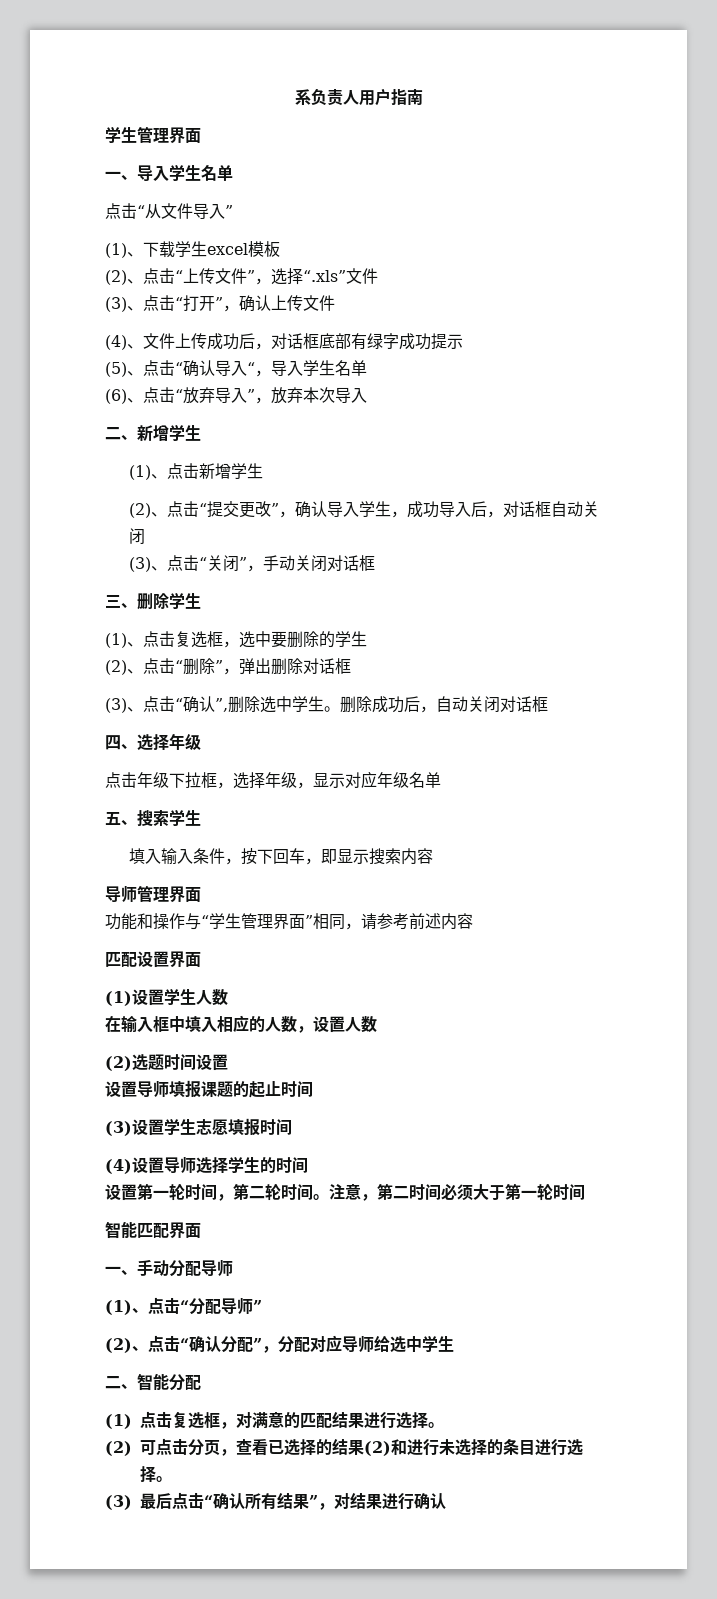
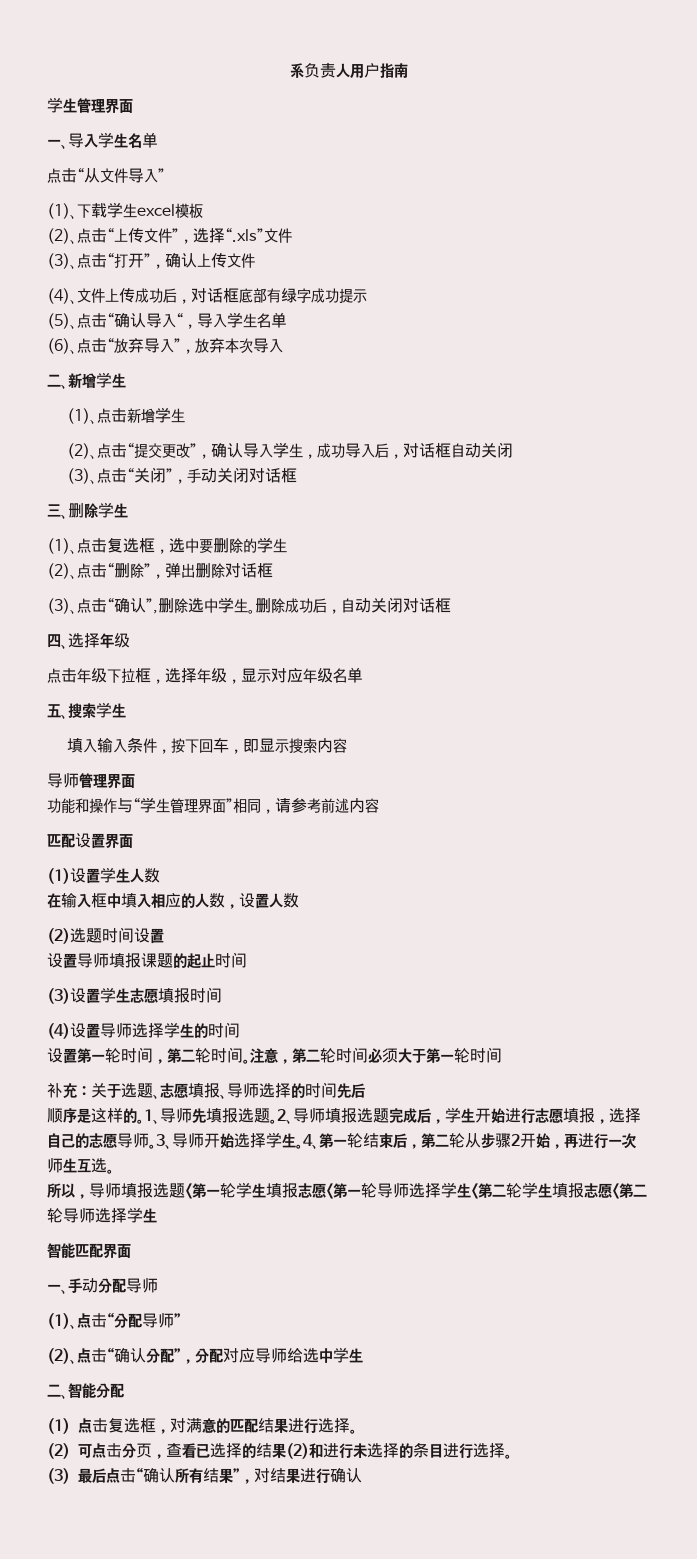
(409, 1192) none -> [320,1048,336,1063] 轮
(585, 1192) none -> [47,1082,365,1099] [47,1107,641,1124] [47,1132,637,1149] [47,1158,114,1174] [47,1182,647,1199] [47,1207,157,1223] // 补充：关于选题、志愿填报、导师选择的时间先后 // 顺序是这样的。1、导师先填报选题。2、导师填报选题完成后，学生开始进行志愿填报，选择自己的志愿导师。3、导师开始选择学生。4、第一轮结束后，第二轮从步骤2开始，再进行一次师生互选。 // 所以，导师填报选题<第一轮学生填报志愿<第一轮导师选择学生<第二轮学生填报志愿<第二轮导师选择学生

